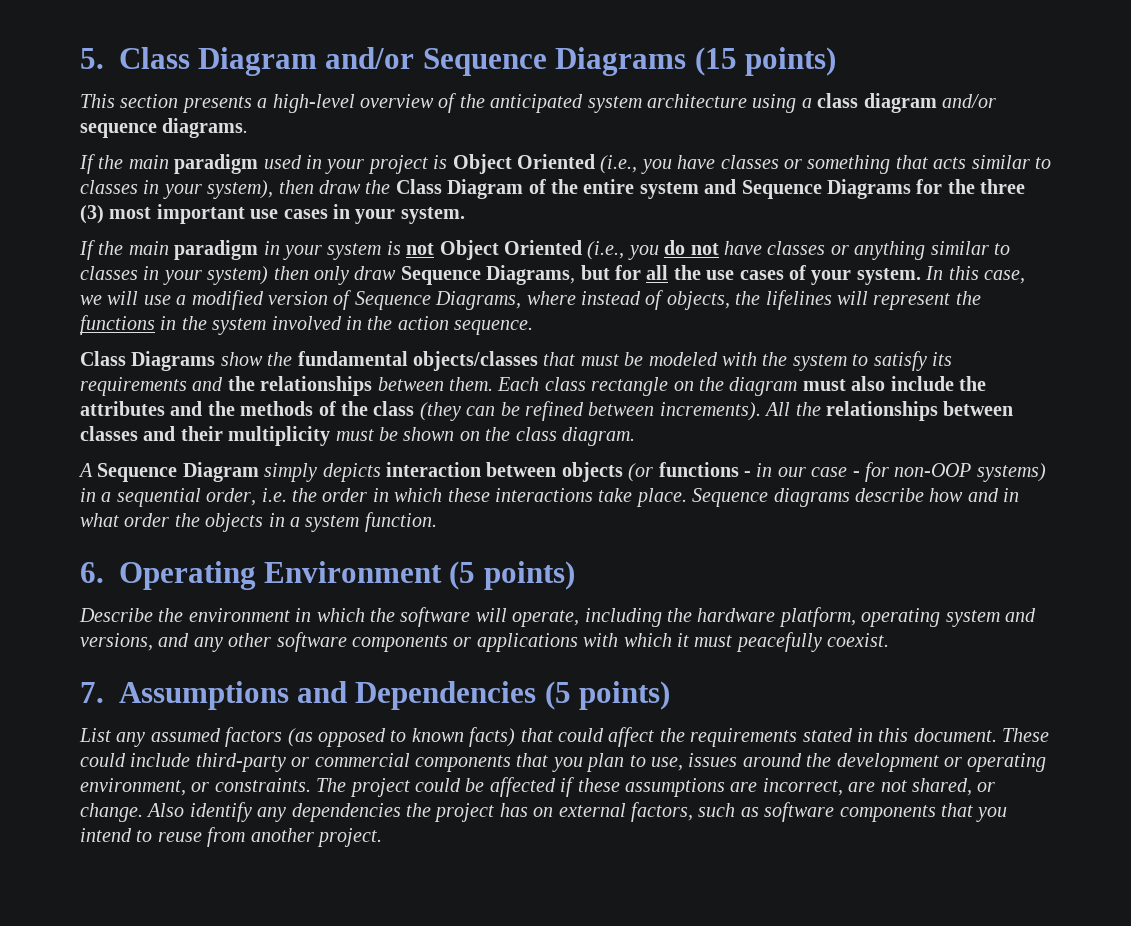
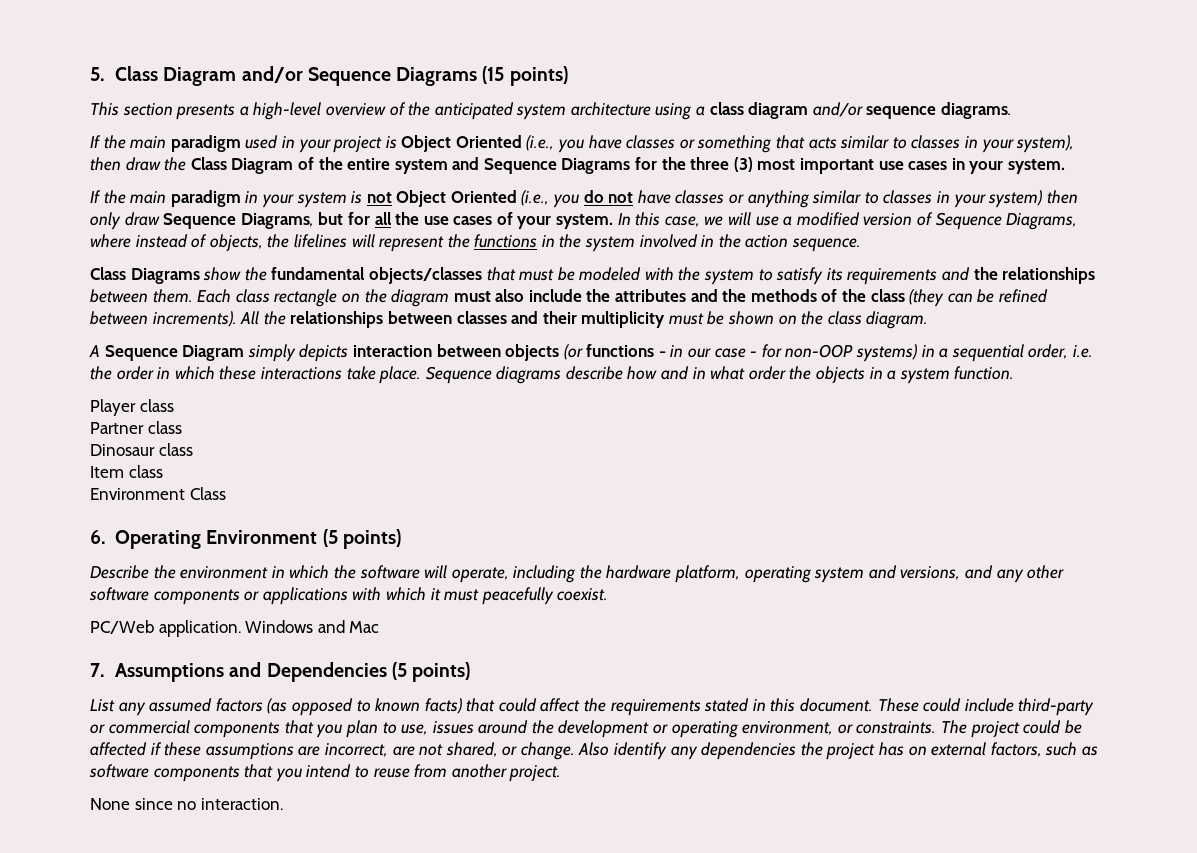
(437, 522) none -> [90,399,174,416] [90,421,182,434] [90,443,193,456] [90,465,163,478] [90,487,226,500] // Player class // Partner class // Dinosaur class // Item class // Environment Class
(890, 640) none -> [90,620,380,637] // PC/Web application. Windows and Mac
(382, 837) none -> [90,798,283,810] // None since no interaction.

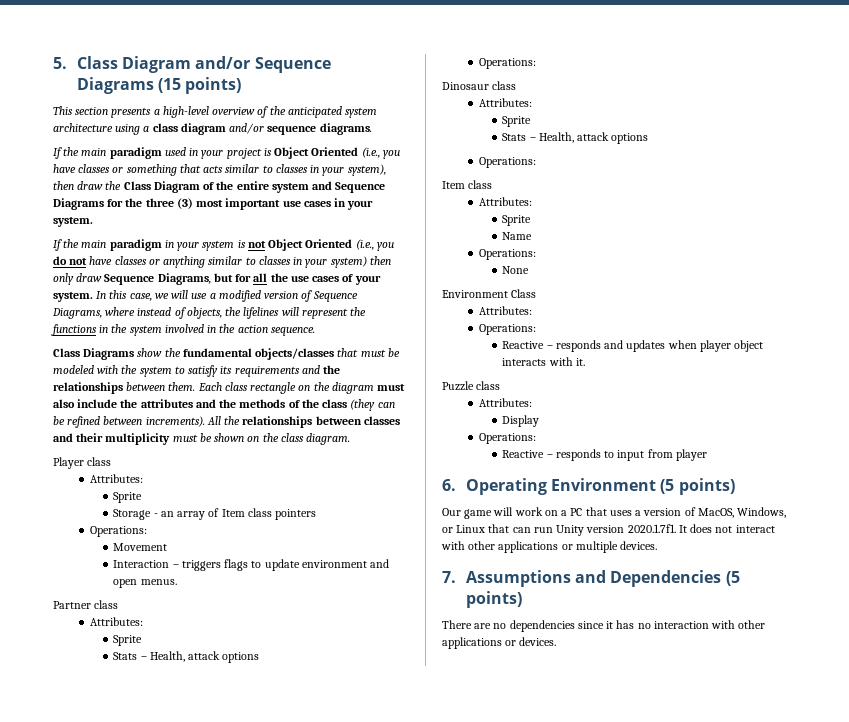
[89,344,1093,362] [90,366,1015,384] [90,399,174,416] [90,421,182,434] [90,443,193,456] [90,465,163,478] [90,487,226,500] A Sequence Diagram simply depicts interaction between objects (or functions - in our case - for non-OOP systems) in a sequential order, i.e. the order in which these interactions take place. Sequence diagrams describe how and in what order the objects in a system function. // Player class // Partner class // Dinosaur class // Item class // Environment Class -> [53,457,112,469] [89,474,143,483] [113,492,143,503] [113,508,317,520] [89,526,147,537] [113,543,168,551] [113,559,390,571] [113,579,177,588] [53,600,119,609] [89,617,143,626] [113,635,143,646] [113,651,260,663] [478,58,536,69] [442,81,517,90] [478,98,532,107] [502,116,532,127] [502,132,649,144] [478,157,536,168] [442,180,493,189] [478,197,532,206] [502,215,532,226] [502,232,533,240] [478,249,536,260] [502,266,530,274] [442,289,537,298] [478,306,532,315] [478,324,536,335] [502,340,764,352] [502,357,585,366] [442,381,501,391] [478,398,532,407] [502,415,540,427] [478,433,536,444] [502,449,707,461] Player class // Attributes: // Sprite // Storage - an array of Item class pointers // Operations: // Movement // Interaction – triggers flags to update environment and open menus. // Partner class // Attributes: // Sprite // Stats – Health, attack options // Operations: // Dinosaur class // Attributes: // Sprite // Stats – Health, attack options // Operations: // Item class // Attributes: // Sprite // Name // Operations: // None // Environment Class // Attributes: // Operations: // Reactive – responds and updates when player object interacts with it. // Puzzle class // Attributes: // Display // Operations: // Reactive – responds to input from player
[90,565,1065,583] [89,587,609,605] [90,620,380,637] Describe the environment in which the software will operate, including the hardware platform, operating system and versions, and any other software components or applications with which it must peacefully coexist. // PC/Web application. Windows and Mac -> [442,507,787,519] [442,524,775,536] [441,541,658,553] Our game will work on a PC that uses a version of MacOS, Windows, or Linux that can run Unity version 2020.1.7f1. It does not interact with other applications or multiple devices.
[90,698,1095,716] [90,720,1082,738] [90,742,1098,760] [89,764,562,782] [90,798,283,810] List any assumed factors (as opposed to known facts) that could affect the requirements stated in this document. These could include third-party or commercial components that you plan to use, issues around the development or operating environment, or constraints. The project could be affected if these assumptions are incorrect, are not shared, or change. Also identify any dependencies the project has on external factors, such as software components that you intend to reuse from another project. // None since no interaction. -> [442,620,766,632] [442,637,557,649] There are no dependencies since it has no interaction with other applications or devices.

